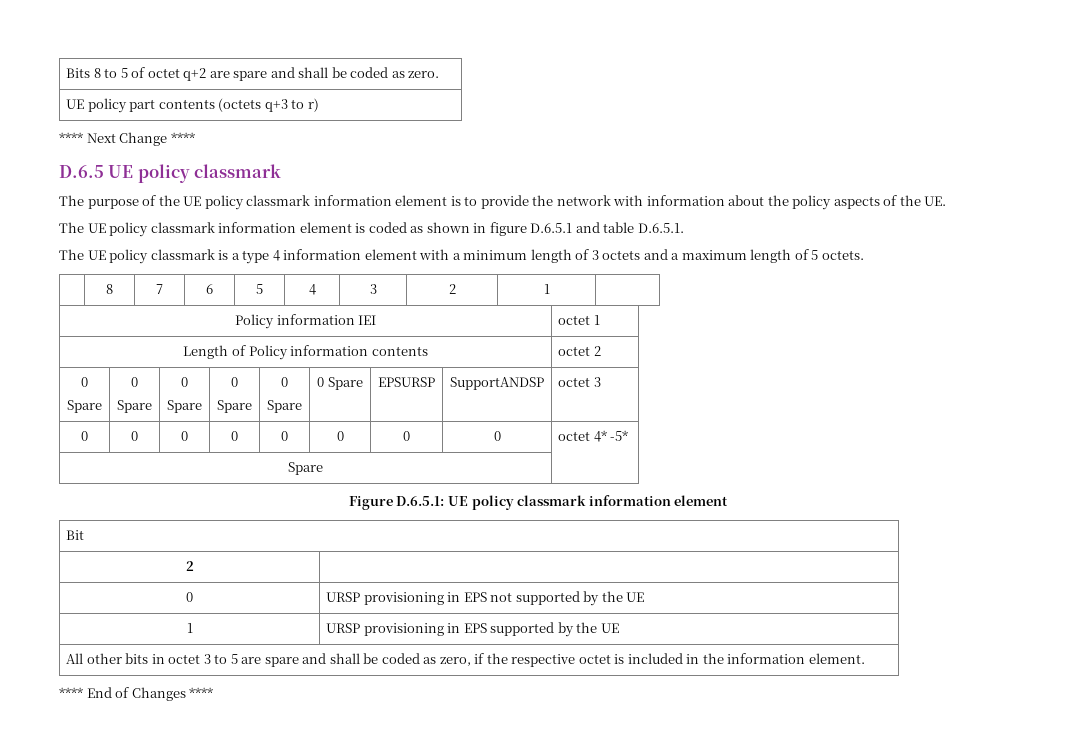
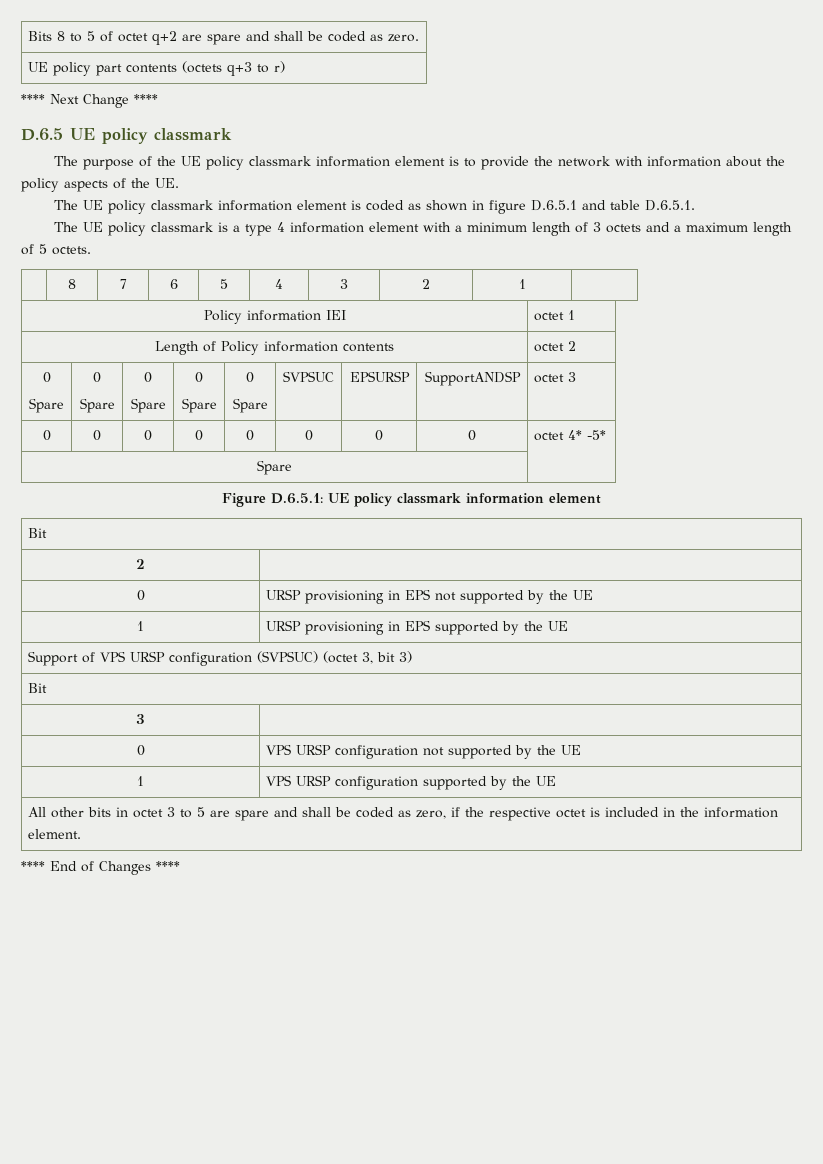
[317,377,363,390] 0 Spare -> [283,371,334,382] SVPSUC
(619, 628) none -> [28,651,413,666] [28,683,48,693] [136,714,145,724] [136,745,145,756] [266,744,582,759] [137,776,144,786] [266,775,557,790] // Support of VPS URSP configuration (SVPSUC) (octet 3, bit 3) // Bit // 3 | // 0 | VPS URSP configuration not supported by the UE // 1 | VPS URSP configuration supported by the UE

